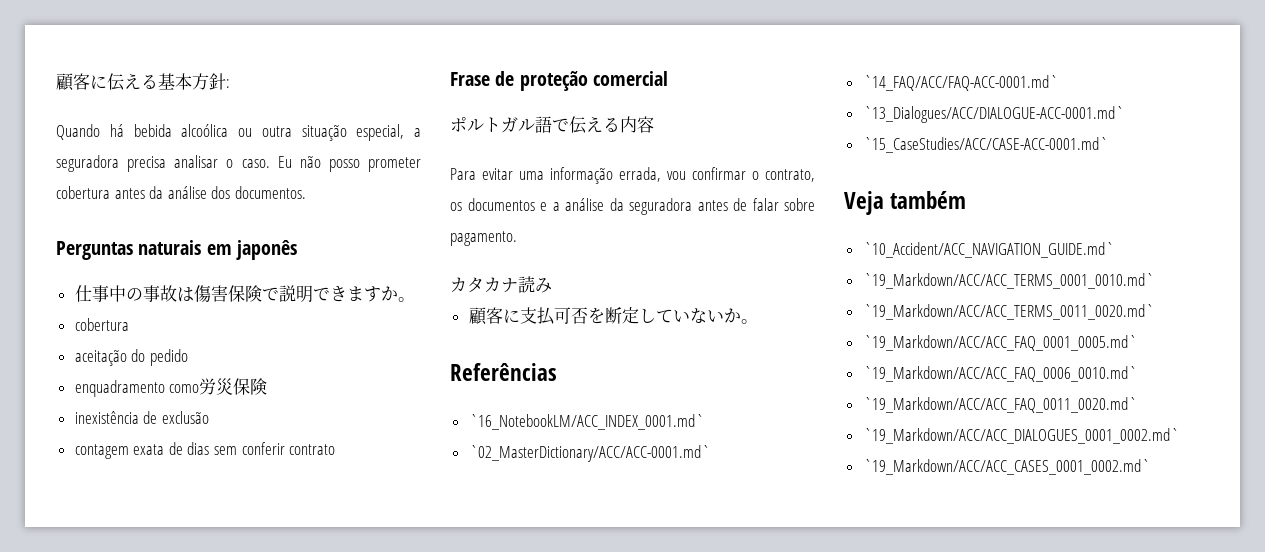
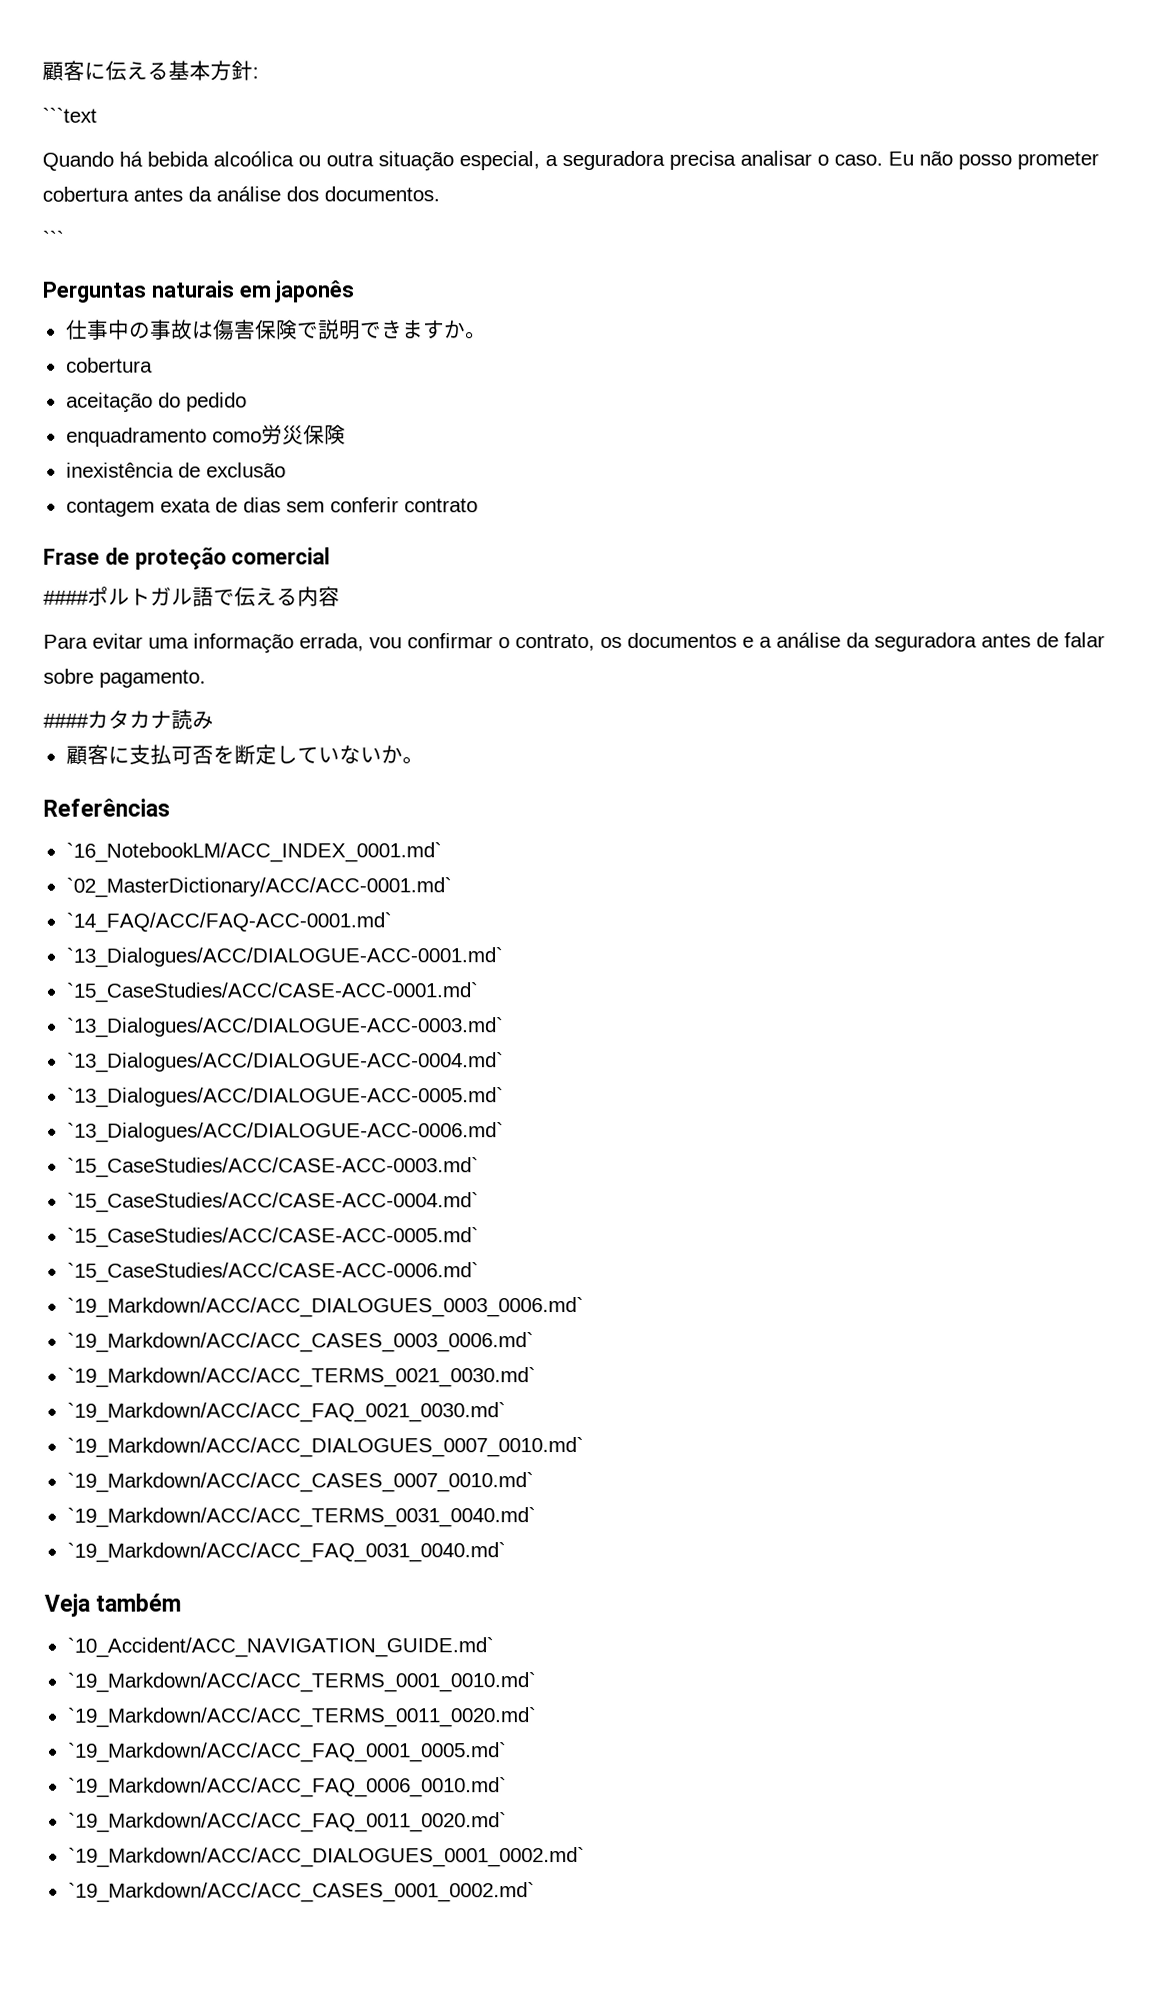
(230, 83) none -> [42,107,97,123] // ```text
(306, 192) none -> [42,230,64,246] // ```
(668, 78) none -> [43,590,89,605] ####
(517, 238) none -> [43,713,89,728] ####
(1108, 145) none -> [66,1017,504,1038] [66,1052,504,1073] [66,1087,504,1108] [66,1122,504,1143] [66,1157,479,1178] [66,1192,479,1213] [66,1227,479,1248] [66,1262,479,1283] [66,1297,584,1318] [66,1332,534,1353] [66,1367,536,1388] [66,1402,506,1423] [66,1437,584,1458] [66,1472,534,1493] [66,1507,536,1528] [66,1542,506,1563] // `13_Dialogues/ACC/DIALOGUE-ACC-0003.md` // `13_Dialogues/ACC/DIALOGUE-ACC-0004.md` // `13_Dialogues/ACC/DIALOGUE-ACC-0005.md` // `13_Dialogues/ACC/DIALOGUE-ACC-0006.md` // `15_CaseStudies/ACC/CASE-ACC-0003.md` // `15_CaseStudies/ACC/CASE-ACC-0004.md` // `15_CaseStudies/ACC/CASE-ACC-0005.md` // `15_CaseStudies/ACC/CASE-ACC-0006.md` // `19_Markdown/ACC/ACC_DIALOGUES_0003_0006.md` // `19_Markdown/ACC/ACC_CASES_0003_0006.md` // `19_Markdown/ACC/ACC_TERMS_0021_0030.md` // `19_Markdown/ACC/ACC_FAQ_0021_0030.md` // `19_Markdown/ACC/ACC_DIALOGUES_0007_0010.md` // `19_Markdown/ACC/ACC_CASES_0007_0010.md` // `19_Markdown/ACC/ACC_TERMS_0031_0040.md` // `19_Markdown/ACC/ACC_FAQ_0031_0040.md`

